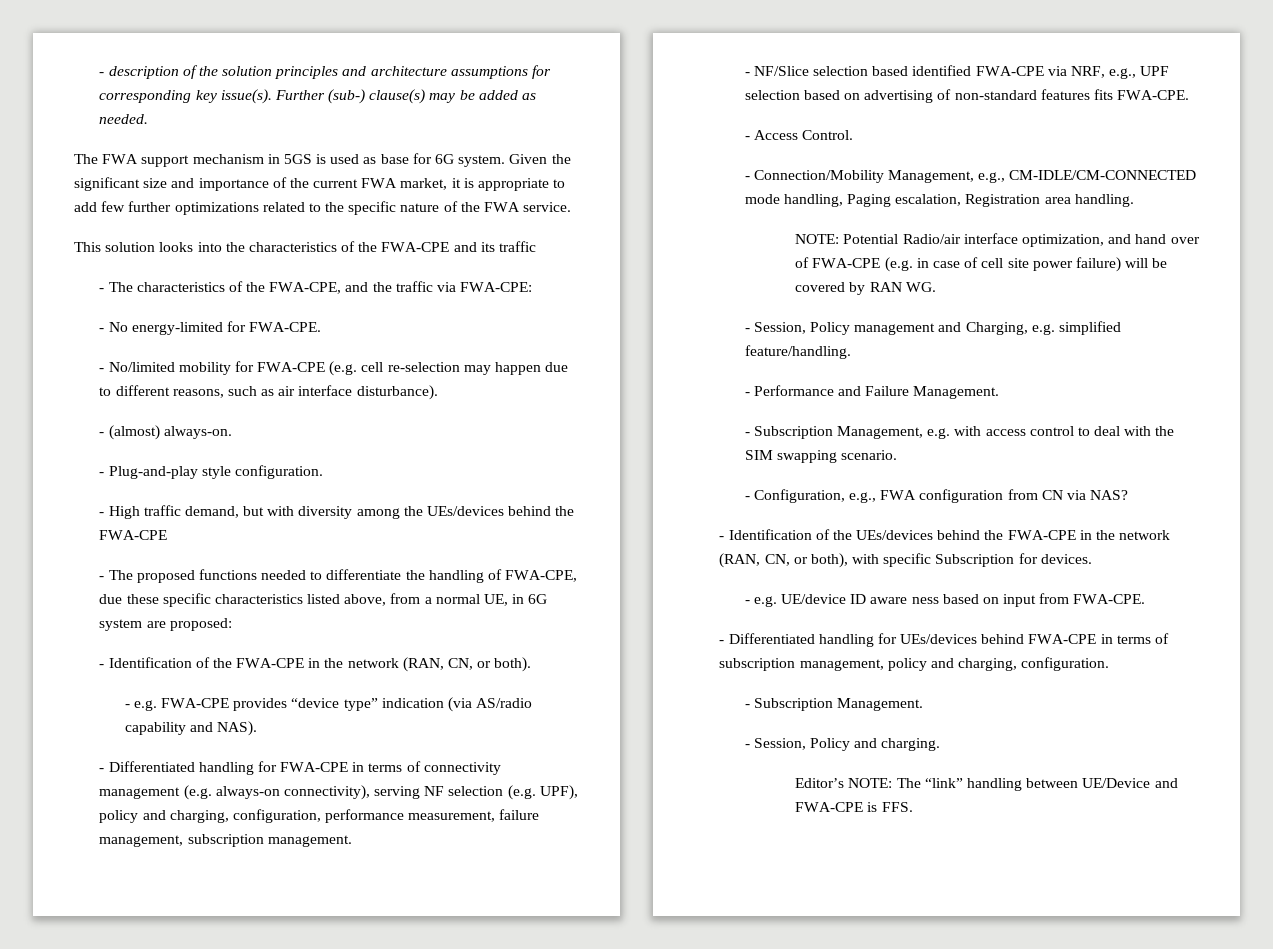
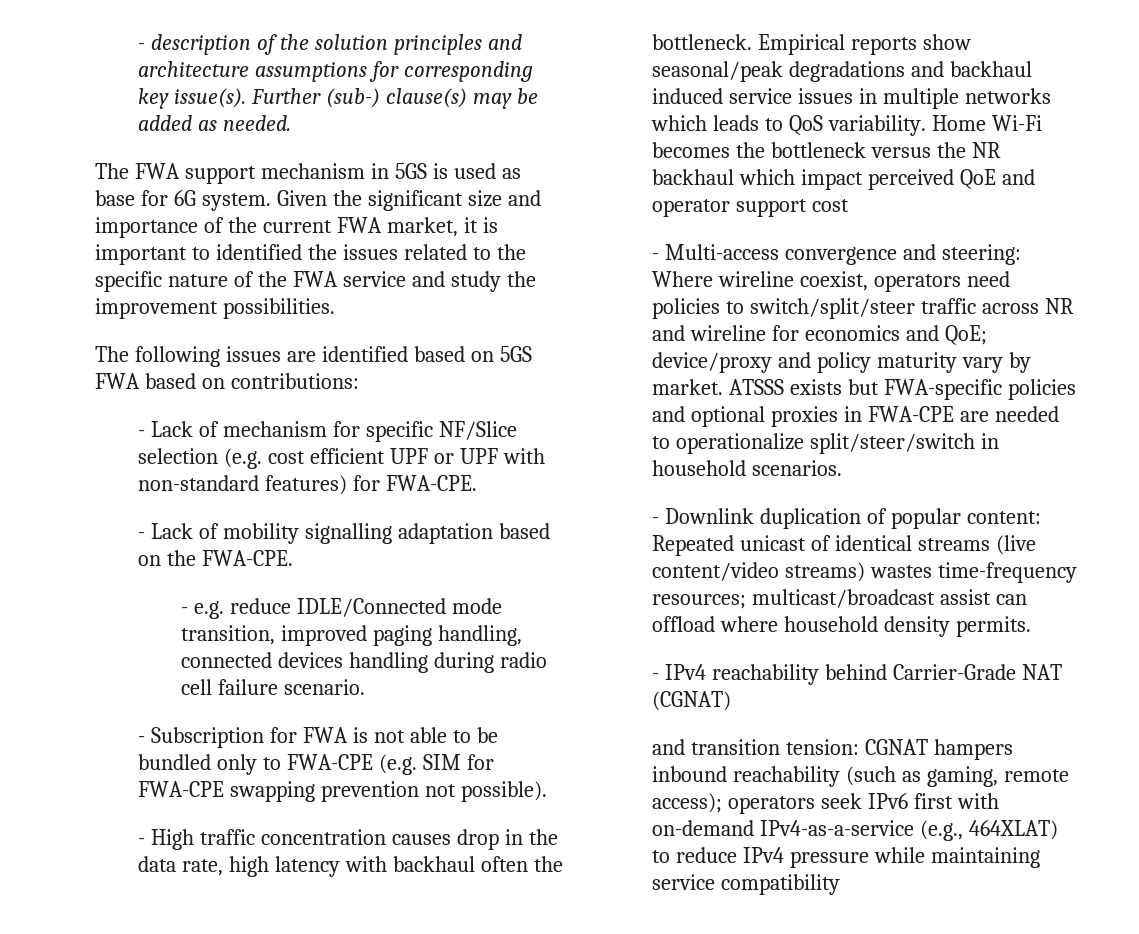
[478,178,566,191] [74,201,259,215] appropriate to add few further optimizations -> [95,244,398,265] important to identified the issues
[523,202,572,212] [74,241,537,252] [99,281,533,294] [99,321,322,335] [99,361,569,376] [99,385,438,400] [99,425,232,440] [99,465,323,479] [99,505,575,519] [99,530,168,540] [99,569,578,583] [99,593,548,607] [99,618,232,631] [99,657,532,672] [124,697,533,712] [124,721,258,736] [99,761,501,775] [99,785,578,800] [99,809,540,823] [99,834,352,847] [744,65,1170,79] [744,89,1190,103] [744,130,854,140] [744,170,1197,183] [744,194,1134,207] [795,233,1200,247] [795,257,1168,272] [795,282,936,295] [744,321,1121,335] [744,345,851,359] [744,385,1000,399] [744,426,1175,439] [744,450,898,463] [744,489,1129,503] [719,529,1171,540] [719,553,1092,568] [744,593,1146,607] [719,633,1169,647] [719,657,1110,671] [744,698,924,711] [744,738,941,751] [795,778,1178,791] [795,802,913,812] service. // This solution looks into the characteristics of the FWA-CPE and its traffic // - The characteristics of the FWA-CPE, and the traffic via FWA-CPE: // - No energy-limited for FWA-CPE. // - No/limited mobility for FWA-CPE (e.g. cell re-selection may happen due to different reasons, such as air interface disturbance). // - (almost) always-on. // - Plug-and-play style configuration. // - High traffic demand, but with diversity among the UEs/devices behind the FWA-CPE // - The proposed functions needed to differentiate the handling of FWA-CPE, due these specific characteristics listed above, from a normal UE, in 6G system are proposed: // - Identification of the FWA-CPE in the network (RAN, CN, or both). // - e.g. FWA-CPE provides “device type” indication (via AS/radio capability and NAS). // - Differentiated handling for FWA-CPE in terms of connectivity management (e.g. always-on connectivity), serving NF selection (e.g. UPF), policy and charging, configuration, performance measurement, failure management, subscription management. // - NF/Slice selection based identified FWA-CPE via NRF, e.g., UPF selection based on advertising of non-standard features fits FWA-CPE. // - Access Control. // - Connection/Mobility Management, e.g., CM-IDLE/CM-CONNECTED mode handling, Paging escalation, Registration area handling. // NOTE: Potential Radio/air interface optimization, and hand over of FWA-CPE (e.g. in case of cell site power failure) will be covered by RAN WG. // - Session, Policy management and Charging, e.g. simplified feature/handling. // - Performance and Failure Management. // - Subscription Management, e.g. with access control to deal with the SIM swapping scenario. // - Configuration, e.g., FWA configuration from CN via NAS? // - Identification of the UEs/devices behind the FWA-CPE in the network (RAN, CN, or both), with specific Subscription for devices. // - e.g. UE/device ID aware ness based on input from FWA-CPE. // - Differentiated handling for UEs/devices behind FWA-CPE in terms of subscription management, policy and charging, configuration. // - Subscription Management. // - Session, Policy and charging. // Editor’s NOTE: The “link” handling between UE/Device and FWA-CPE is FFS. -> [342,271,536,292] [95,298,335,319] [95,346,532,367] [95,373,359,389] [138,421,517,442] [138,448,545,469] [138,475,477,495] [138,523,550,544] [138,550,293,566] [181,598,502,619] [181,625,523,646] [181,652,547,673] [181,679,366,695] [138,727,498,748] [138,754,494,775] [138,781,547,802] [138,829,558,850] [138,856,563,877] [652,34,971,55] [652,61,1032,82] [652,88,1051,109] [651,115,1042,136] [652,142,1001,158] [652,169,1035,190] [652,199,849,217] [652,244,1021,265] [652,271,1010,292] [652,298,1074,319] [652,325,987,345] [652,352,1031,373] [652,379,1076,400] [652,406,1059,427] [652,433,999,454] [652,460,843,476] [652,508,1041,529] [652,535,1036,556] [652,562,1077,583] [652,589,1027,609] [652,616,1031,637] [652,664,1062,685] [652,691,732,711] [652,739,1013,760] [652,766,1069,787] [652,793,999,814] [652,820,1058,841] [652,847,1040,868] [652,874,841,895] service and study the improvement possibilities. // The following issues are identified based on 5GS FWA based on contributions: // - Lack of mechanism for specific NF/Slice selection (e.g. cost efficient UPF or UPF with non-standard features) for FWA-CPE. // - Lack of mobility signalling adaptation based on the FWA-CPE. // - e.g. reduce IDLE/Connected mode transition, improved paging handling, connected devices handling during radio cell failure scenario. // - Subscription for FWA is not able to be bundled only to FWA-CPE (e.g. SIM for FWA-CPE swapping prevention not possible). // - High traffic concentration causes drop in the data rate, high latency with backhaul often the bottleneck. Empirical reports show seasonal/peak degradations and backhaul induced service issues in multiple networks which leads to QoS variability. Home Wi-Fi becomes the bottleneck versus the NR backhaul which impact perceived QoE and operator support cost // - Multi-access convergence and steering: Where wireline coexist, operators need policies to switch/split/steer traffic across NR and wireline for economics and QoE; device/proxy and policy maturity vary by market. ATSSS exists but FWA-specific policies and optional proxies in FWA-CPE are needed to operationalize split/steer/switch in household scenarios. // - Downlink duplication of popular content: Repeated unicast of identical streams (live content/video streams) wastes time-frequency resources; multicast/broadcast assist can offload where household density permits. // - IPv4 reachability behind Carrier-Grade NAT (CGNAT) // and transition tension: CGNAT hampers inbound reachability (such as gaming, remote access); operators seek IPv6 first with on-demand IPv4-as-a-service (e.g., 464XLAT) to reduce IPv4 pressure while maintaining service compatibility

